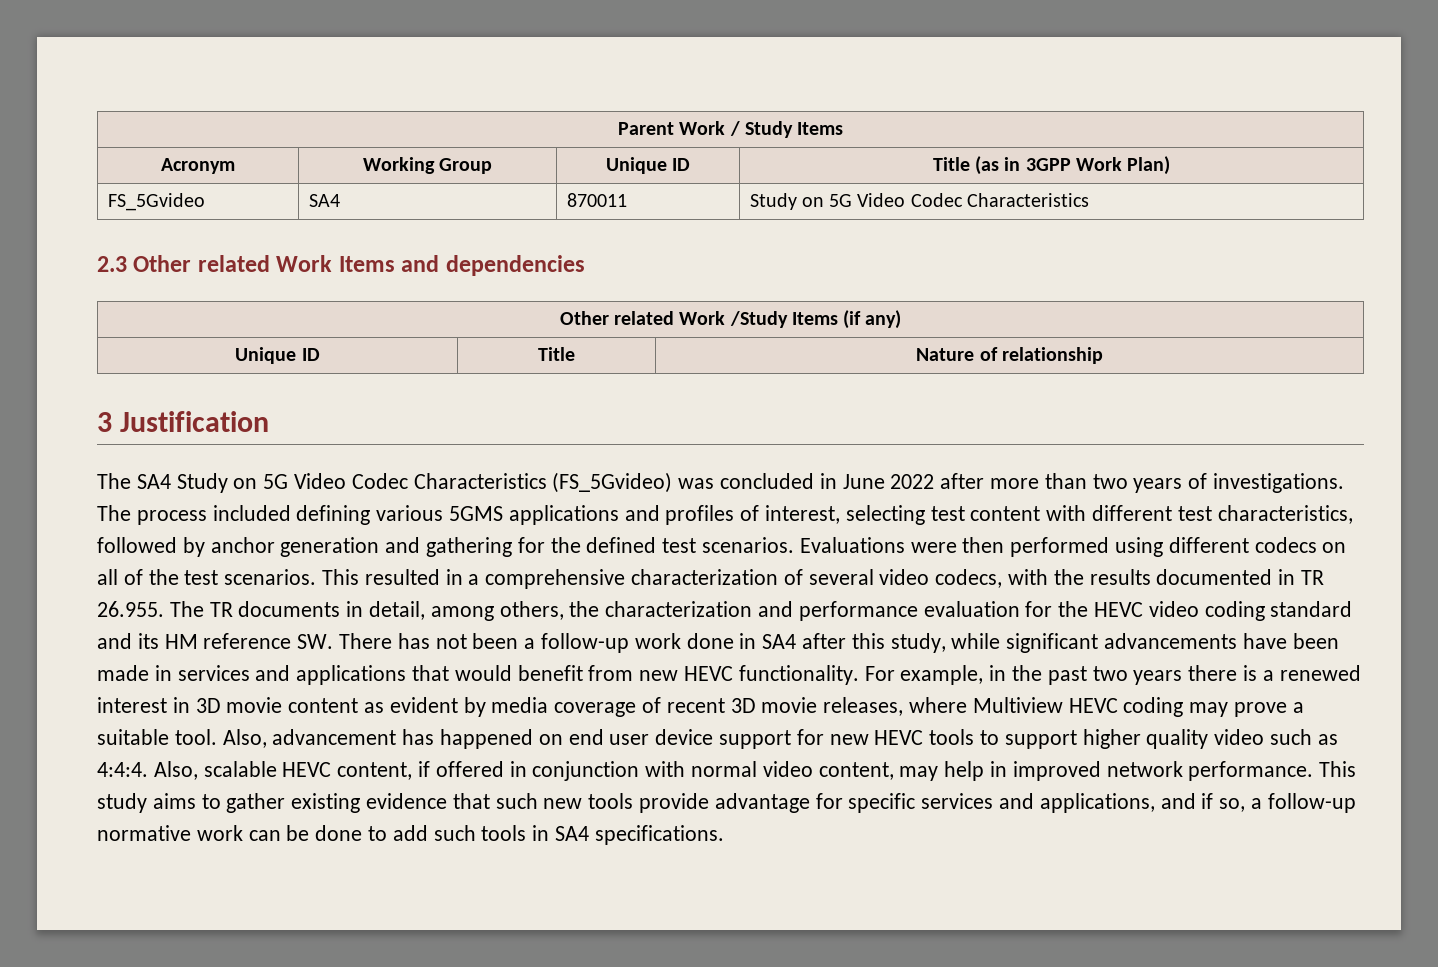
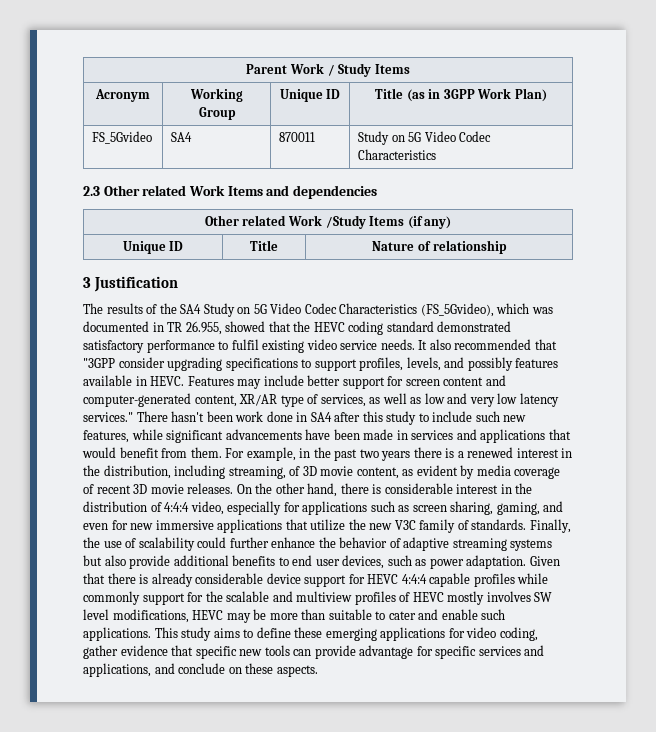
(131, 481) none -> [106,303,177,314] results of the
[552,472,1345,493] [97,505,1353,525] [97,537,1347,557] [97,569,1325,589] [97,601,1053,621] (FS_5Gvideo) was concluded in June 2022 after more than two years of investigations. The process included defining various 5GMS applications and profiles of interest, selecting test content with different test characteristics, followed by anchor generation and gathering for the defined test scenarios. Evaluations were then performed using different codecs on all of the test scenarios. This resulted in a comprehensive characterization of several video codecs, with the results documented in TR 26.955. The TR documents in detail, among others, the characterization and performance evaluation for -> [420,303,553,317] [83,321,291,335] (FS_5Gvideo), which was documented in TR 26.955, showed that
[1148,601,1199,617] video -> (345, 327) none
[97,633,630,653] and its HM reference SW. There has not been a follow-up -> [437,321,512,332] [83,339,557,353] [83,357,559,371] [83,375,506,389] [83,393,559,407] [83,411,233,422] demonstrated satisfactory performance to fulfil existing video service needs. It also recommended that "3GPP consider upgrading specifications to support profiles, levels, and possibly features available in HEVC. Features may include better support for screen content and computer-generated content, XR/AR type of services, as well as low and very low latency services." There hasn't been
[890,633,946,653] study, -> [386,411,527,425] [83,430,129,443] study to include such new features,
[639,665,859,685] new HEVC functionality. -> [190,447,222,458] them.
[195,697,359,713] 3D movie content -> [83,465,399,479] the distribution, including streaming, of 3D movie content,
[823,697,1304,717] [97,729,1338,749] [97,761,1357,781] [97,793,361,813] releases, where Multiview HEVC coding may prove a suitable tool. Also, advancement has happened on end user device support for new HEVC tools to support higher quality video such as 4:4:4. Also, scalable HEVC content, if offered in conjunction with normal video content, may help in improved network performance. This study aims to gather existing -> [187,483,533,497] [83,501,564,515] [83,519,571,533] [83,537,553,551] [83,555,560,569] [83,573,549,587] [83,591,553,605] [83,609,506,623] [83,627,538,641] [83,645,118,659] releases. On the other hand, there is considerable interest in the distribution of 4:4:4 video, especially for applications such as screen sharing, gaming, and even for new immersive applications that utilize the new V3C family of standards. Finally, the use of scalability could further enhance the behavior of adaptive streaming systems but also provide additional benefits to end user devices, such as power adaptation. Given that there is already considerable device support for HEVC 4:4:4 capable profiles while commonly support for the scalable and multiview profiles of HEVC mostly involves SW level modifications, HEVC may be more than suitable to cater and enable such applications. This study aims to define these emerging applications for video coding, gather
[495,793,538,809] such -> [195,646,237,659] specific
(634, 801) none -> [293,649,312,656] can
[1201,793,1356,813] [97,825,724,845] if so, a follow-up normative work can be done to add such tools in SA4 specifications. -> [178,663,318,677] conclude on these aspects.

